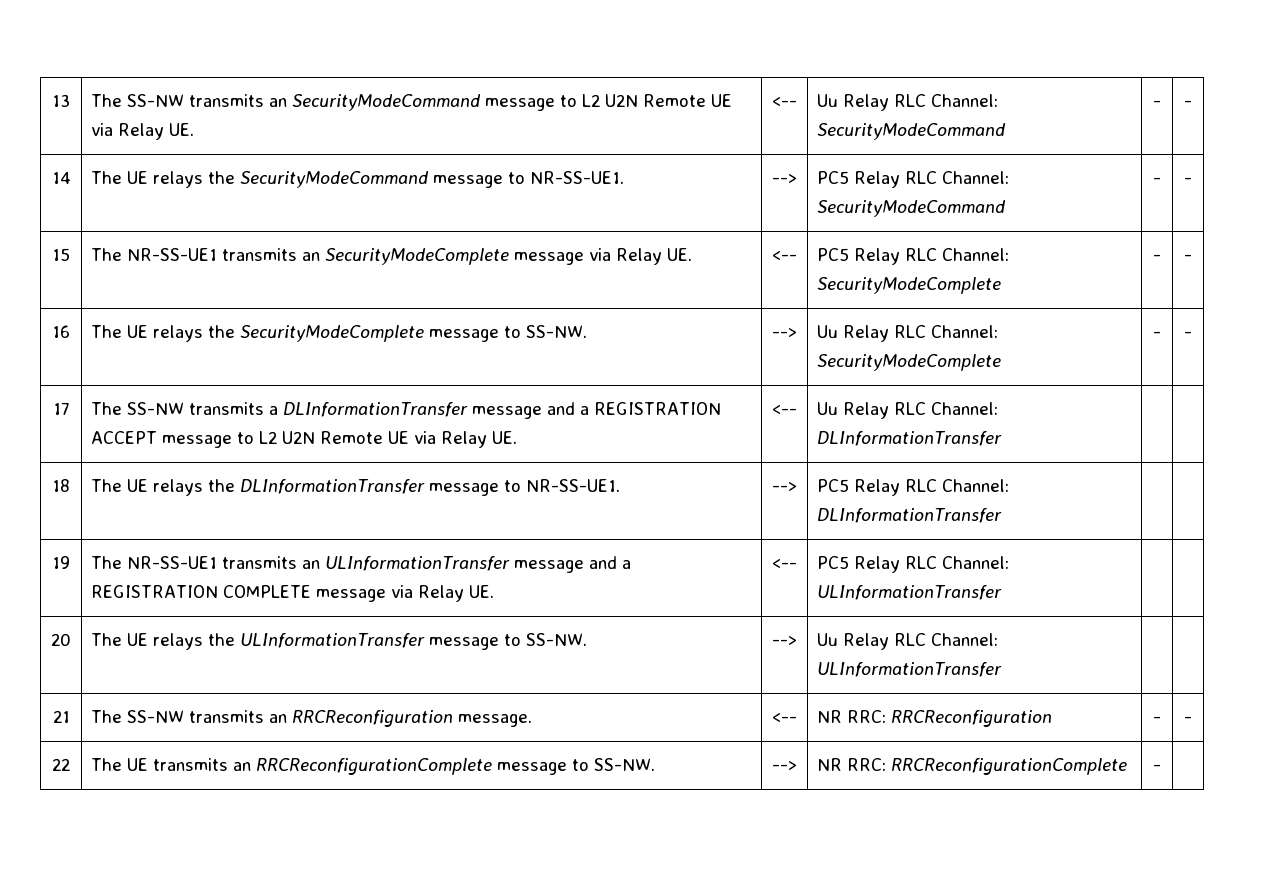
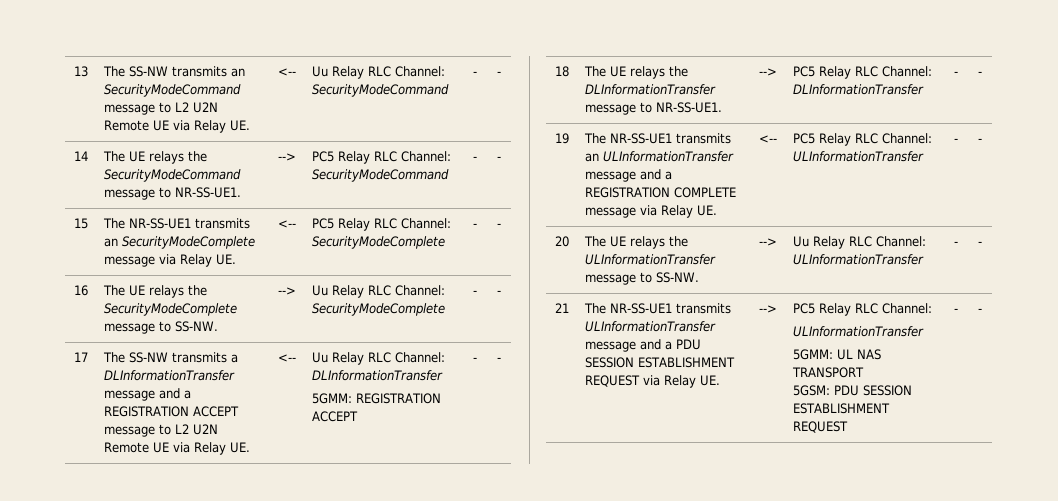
(1003, 438) | | -> [312,393,442,404] [312,411,359,422] [472,357,477,362] [496,357,501,362] // 5GMM: REGISTRATION ACCEPT | - | -
(1003, 515) | -> [953,71,958,76] [977,71,982,76] - | -
(1003, 592) | -> [953,138,958,143] [977,138,982,143] - | -
(1003, 669) | -> [953,241,958,246] [977,241,982,246] - | -
[127,710,533,727] [772,713,797,723] [817,710,1053,727] [1153,716,1161,723] [1184,716,1192,723] [52,758,70,771] [91,758,656,775] [772,761,797,771] [817,758,1128,775] [1153,764,1161,771] SS-NW transmits an RRCReconfiguration message. | <-- | NR RRC: RRCReconfiguration | - | - // 22 | The UE transmits an RRCReconfigurationComplete message to SS-NW. | --> | NR RRC: RRCReconfigurationComplete | - | -> [610,303,732,314] [585,321,717,332] [585,339,702,352] [585,357,736,368] [585,375,721,388] [758,305,777,313] [793,303,933,316] [793,326,925,337] [793,349,882,360] [792,367,865,378] [793,385,913,396] [793,403,891,414] [793,421,849,433] [953,308,958,313] [977,308,982,313] NR-SS-UE1 transmits ULInformationTransfer message and a PDU SESSION ESTABLISHMENT REQUEST via Relay UE. | --> | PC5 Relay RLC Channel: // ULInformationTransfer // 5GMM: UL NAS TRANSPORT // 5GSM: PDU SESSION ESTABLISHMENT REQUEST | - | -

